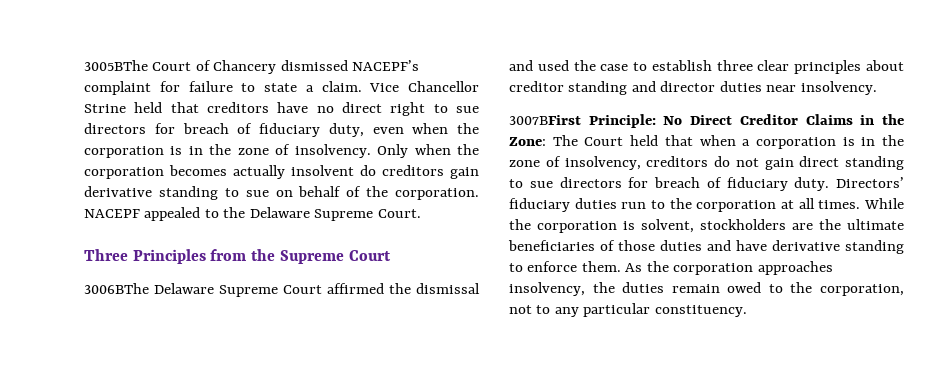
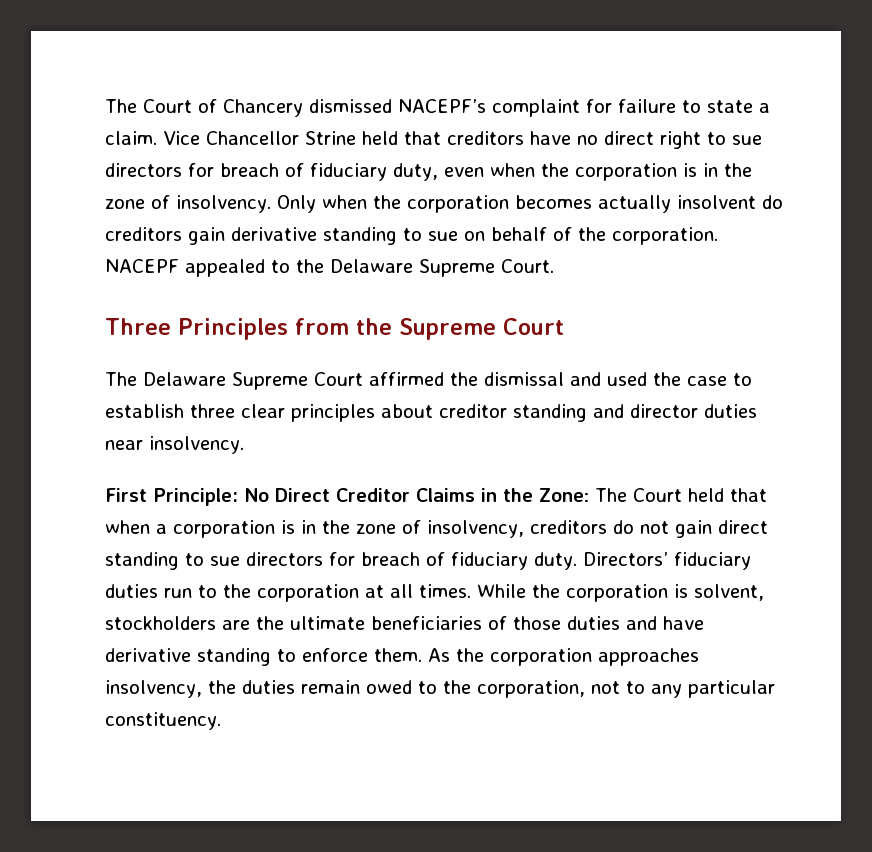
[84,60,148,71] 3005BThe -> [105,99,137,113] The
[84,283,149,294] 3006BThe -> [105,372,137,386] The
[509,115,581,125] 3007BFirst -> [105,488,147,502] First

